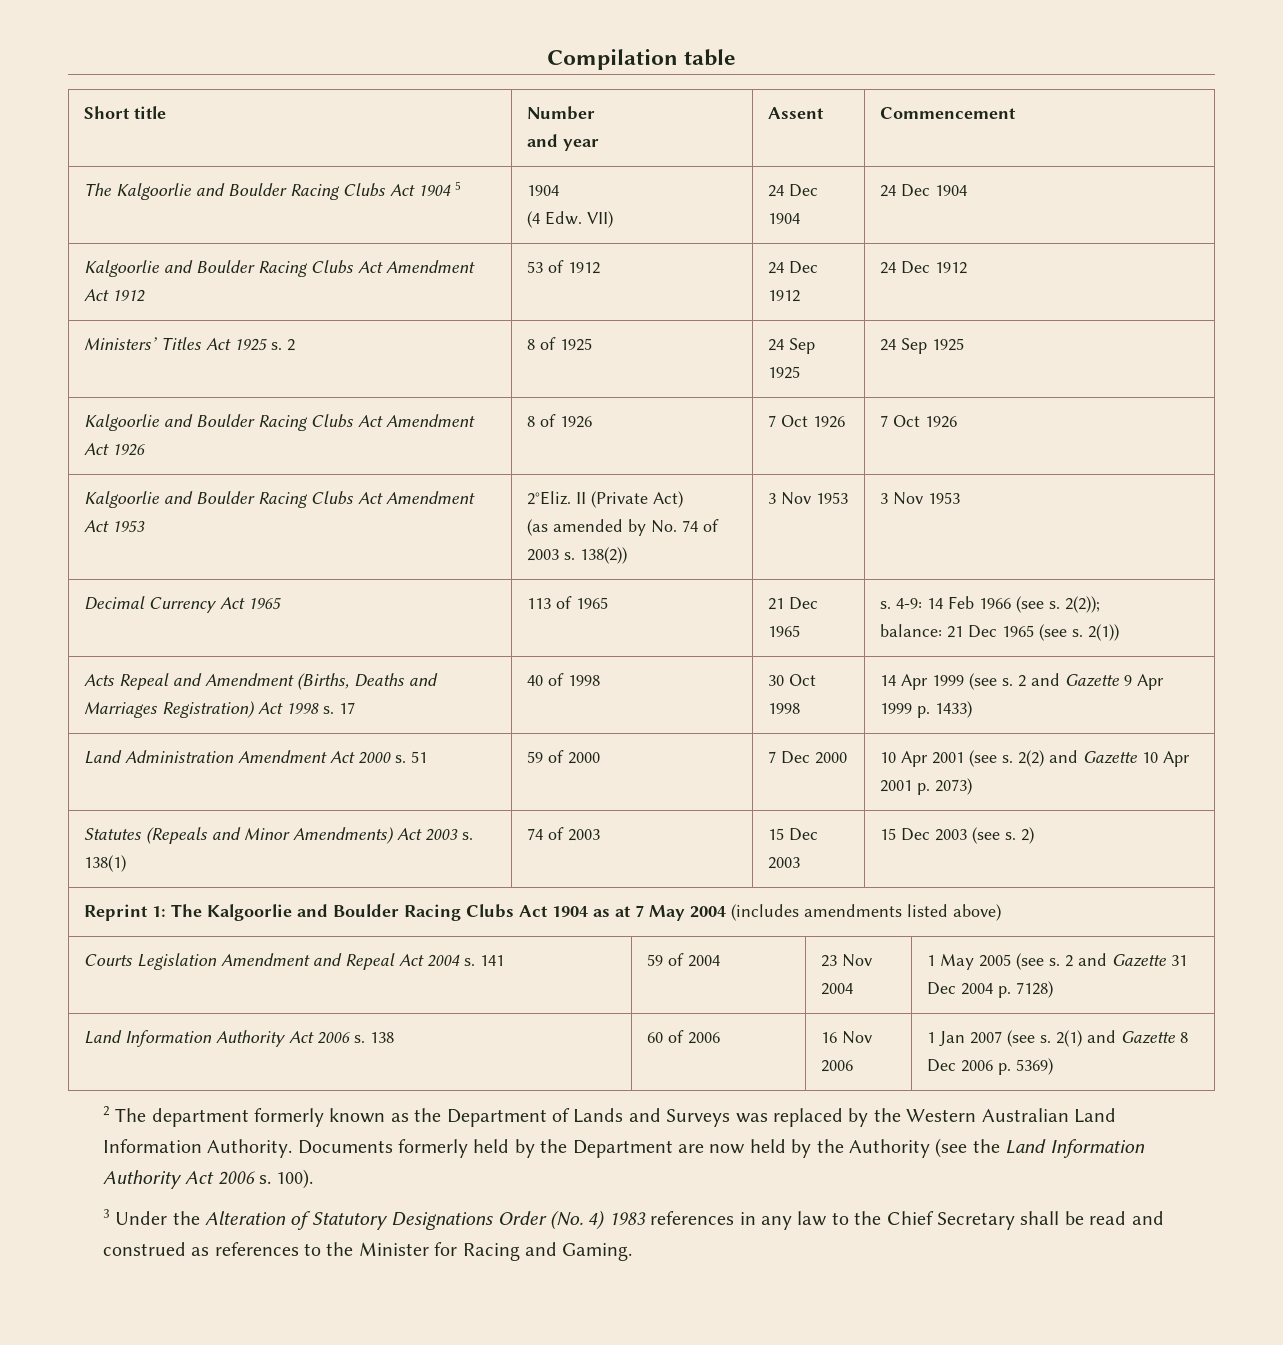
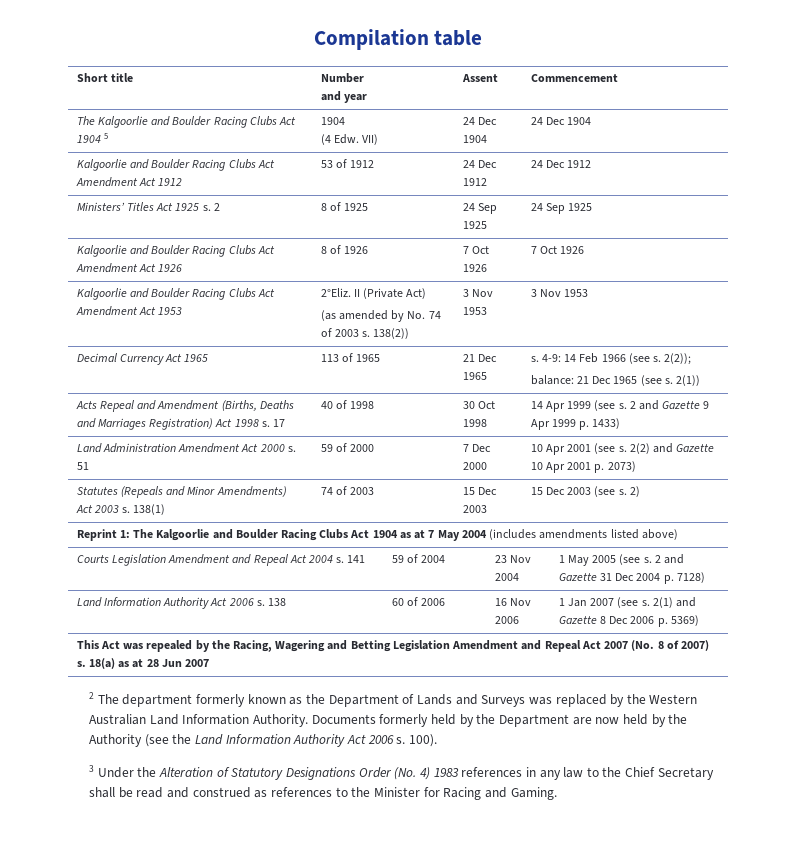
(1053, 1066) none -> [76,640,710,652] [76,658,209,669] // This Act was repealed by the Racing, Wagering and Betting Legislation Amendment and Repeal Act 2007 (No. 8 of 2007) s. 18(a) as at 28 Jun 2007

